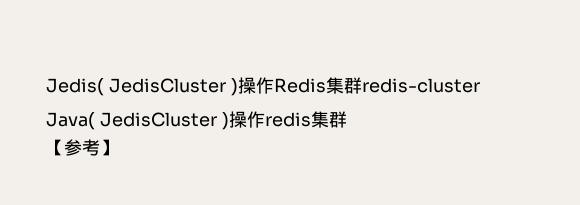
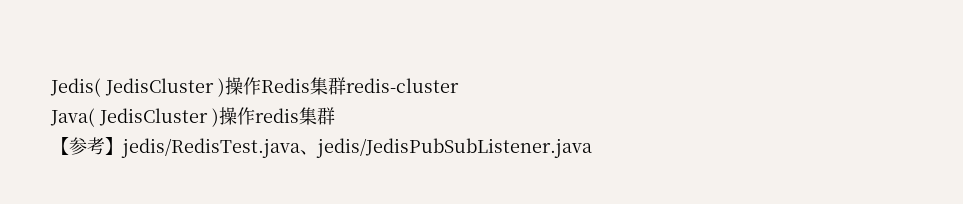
(118, 147) none -> [121,138,592,158] jedis/RedisTest.java、jedis/JedisPubSubListener.java

